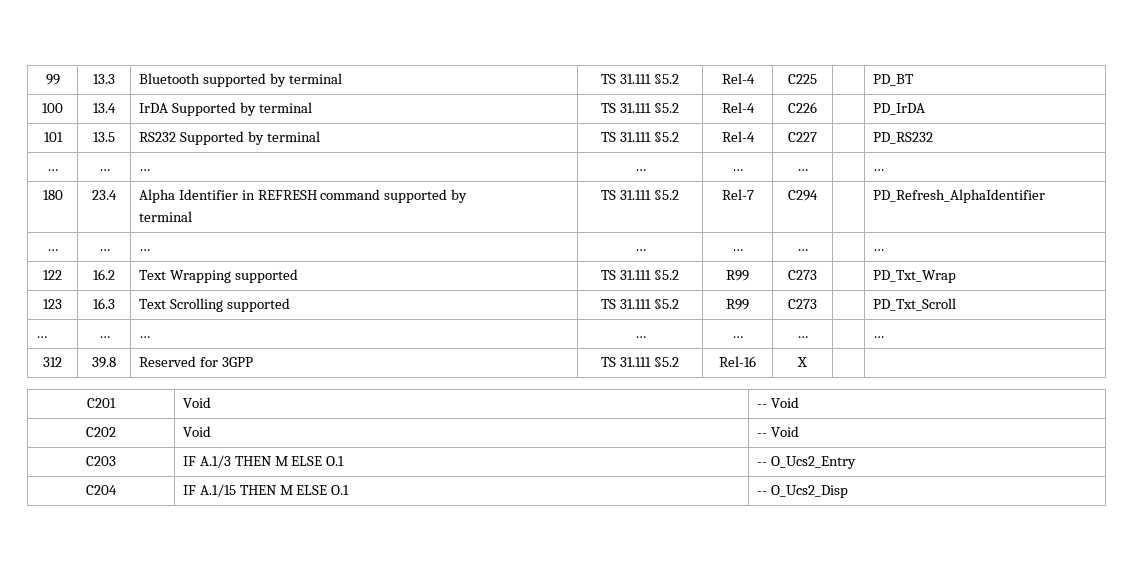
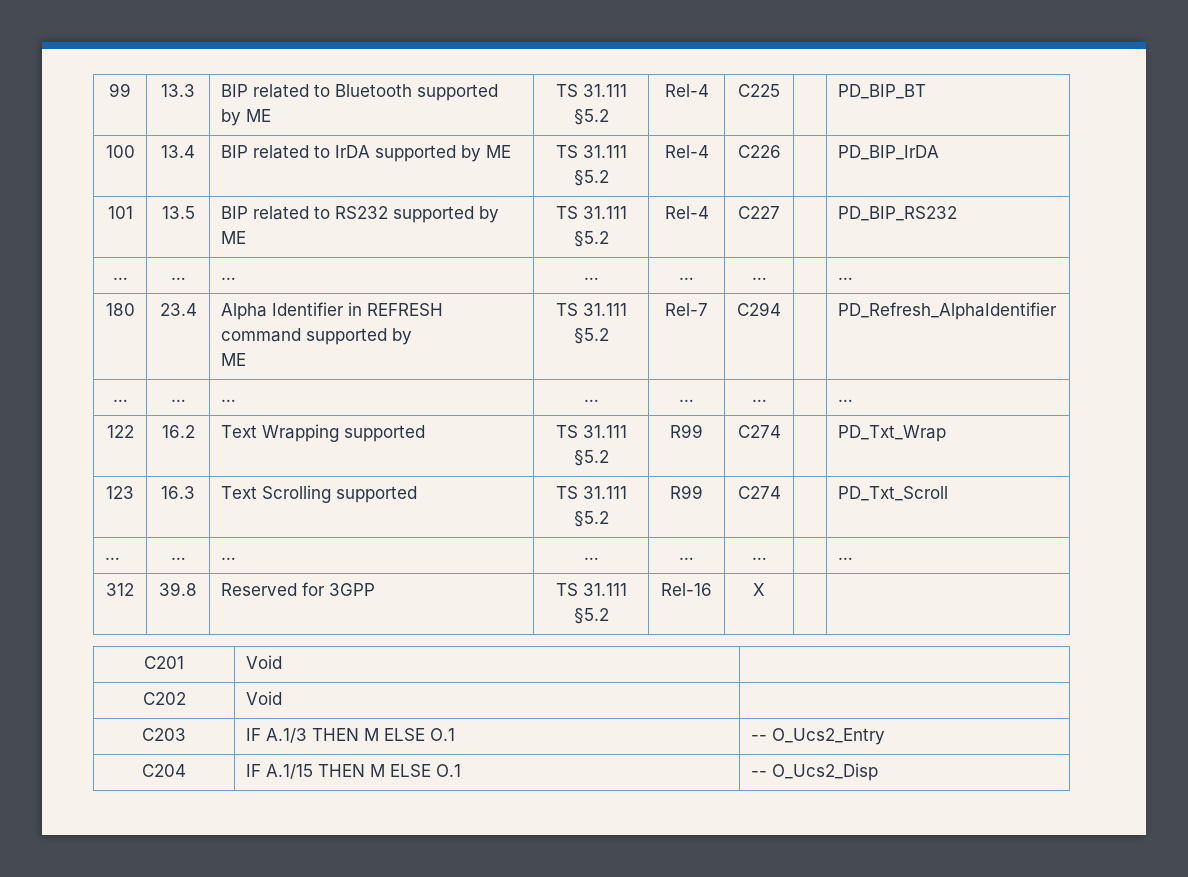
(115, 79) none -> [220,84,330,98] BIP related to
[288,73,342,84] terminal -> [245,109,271,122] ME
[872,74,914,86] PD_BT -> [837,84,926,99] PD_BIP_BT
[138,102,312,116] IrDA Supported by terminal -> [220,145,511,162] BIP related to IrDA supported by ME
[872,103,925,115] PD_IrDA -> [837,145,939,160] PD_BIP_IrDA
[138,131,320,145] RS232 Supported by terminal -> [220,206,499,223] [220,231,246,244] BIP related to RS232 supported by ME
[872,132,933,144] PD_RS232 -> [837,206,957,221] PD_BIP_RS232
[138,211,192,222] terminal -> [220,353,246,366] ME
[788,270,817,280] C273 -> [737,425,781,438] C274
[788,299,817,309] C273 -> [737,486,781,499] C274
[756,397,799,408] -- Void -> (282, 662) none
[756,426,799,437] -- Void -> (282, 698) none

